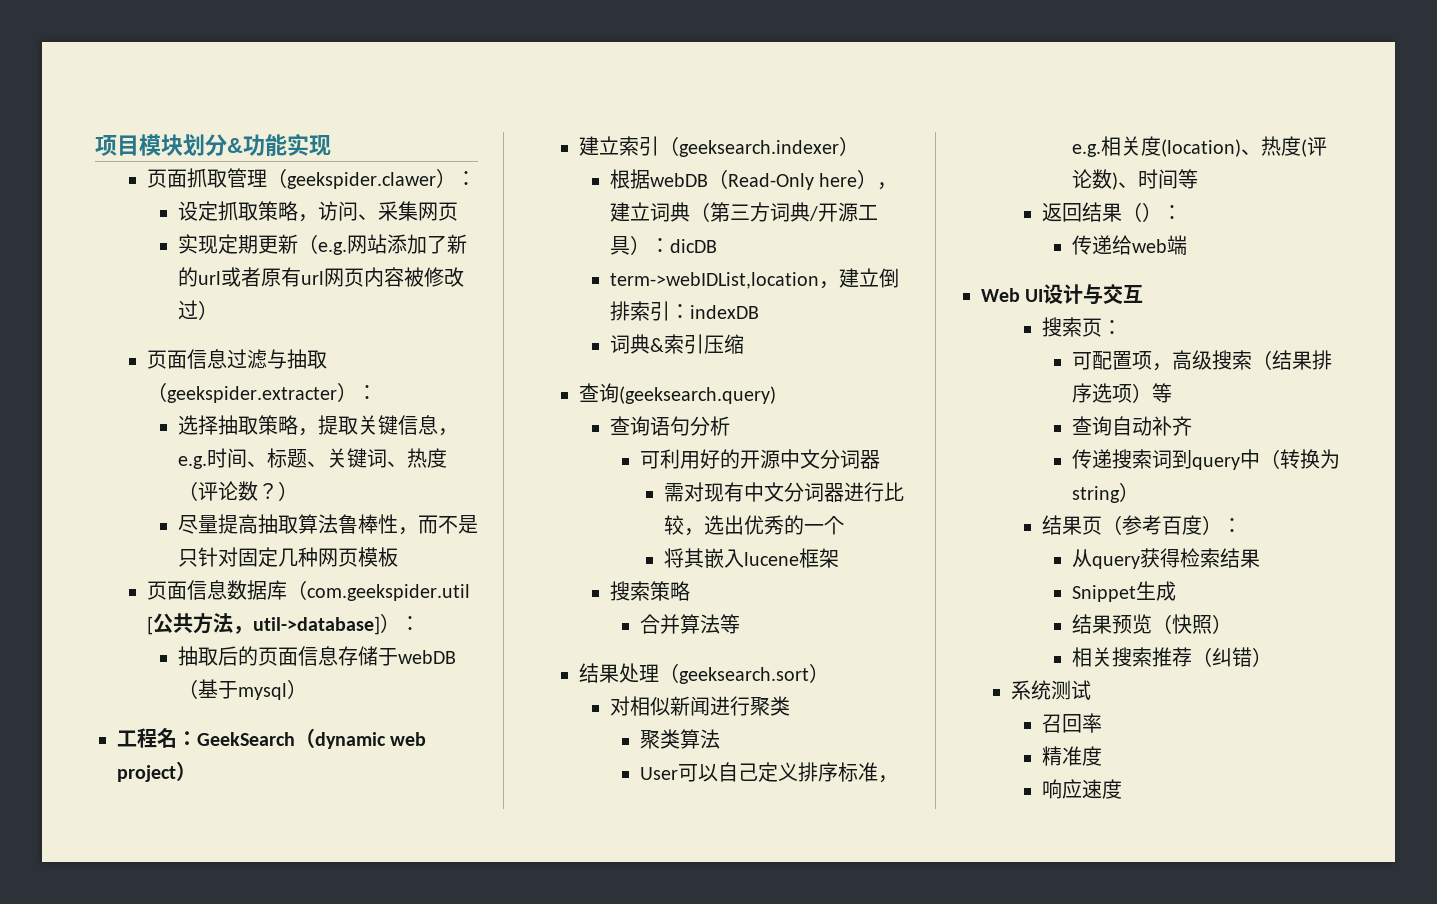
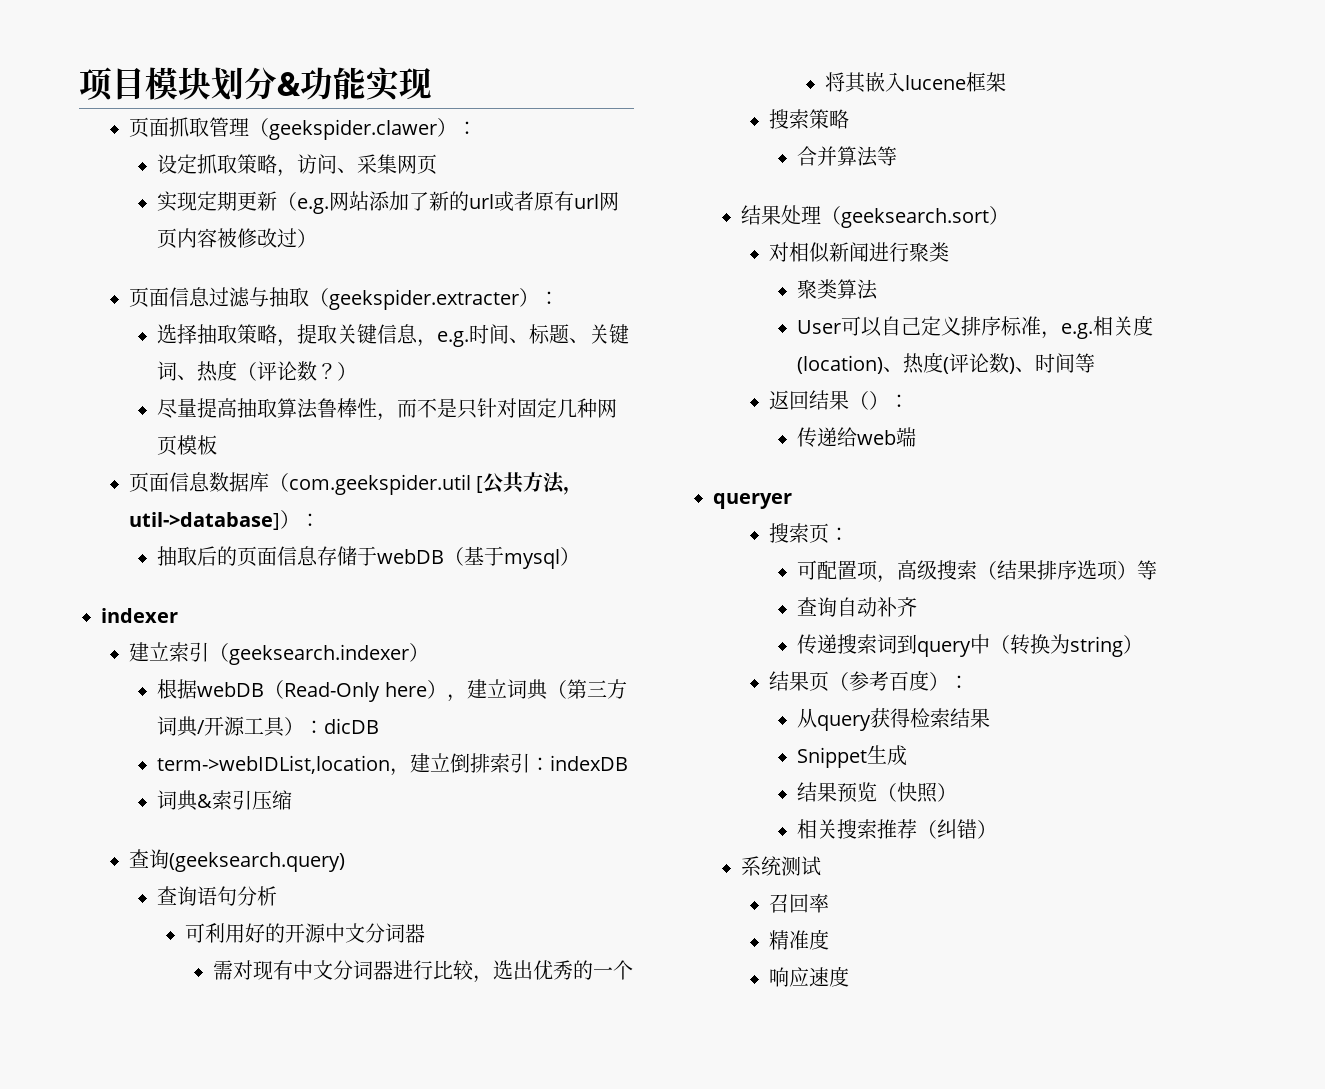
[117,728,427,749] [117,761,196,782] 工程名：GeekSearch（dynamic web project） -> [101,608,178,623] indexer
[981,284,1144,305] Web UI设计与交互 -> [713,493,792,509] queryer

